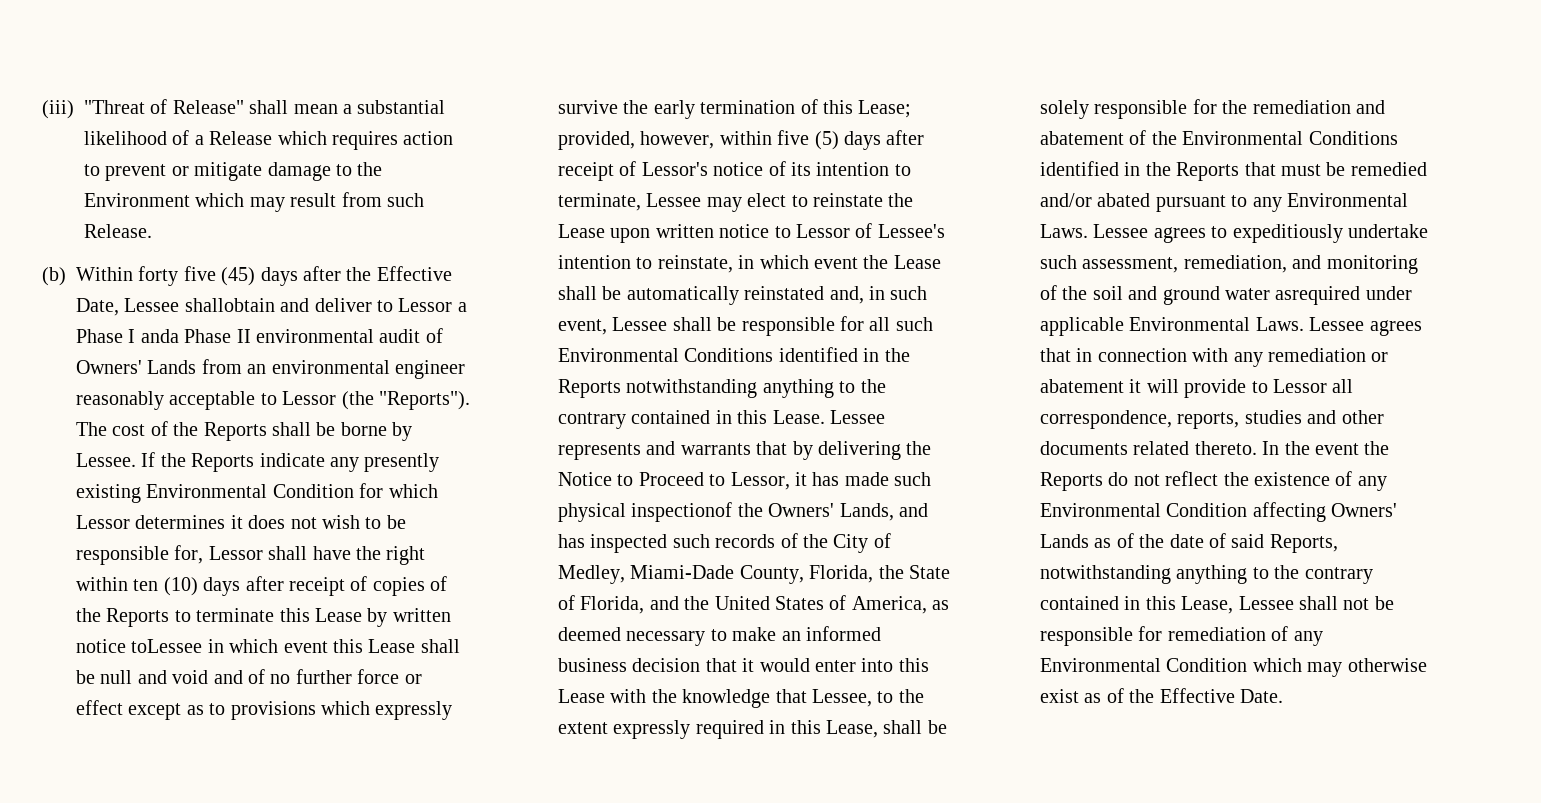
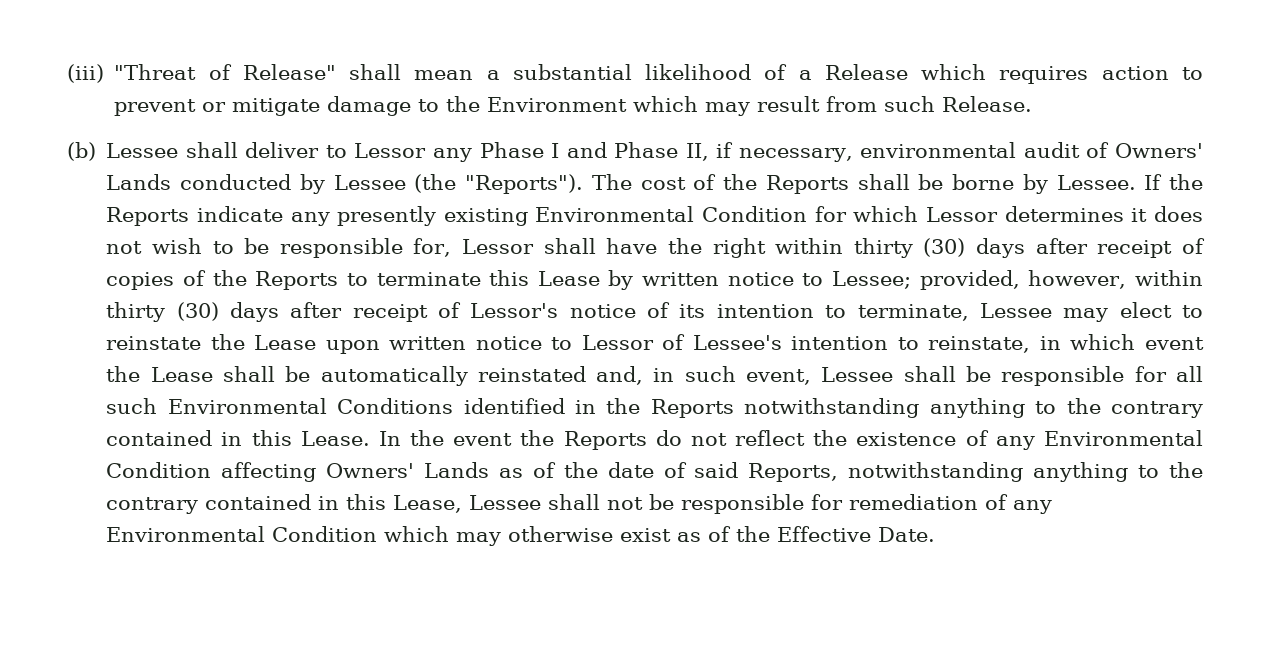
[76,266,452,286] [76,298,310,316] Within forty five (45) days after the Effective Date, Lessee shallobtain and -> [106,142,238,158] Lessee shall
[457,302,467,312] a -> [432,148,472,162] any
[140,329,251,343] anda Phase II -> [566,142,853,162] and Phase II, if necessary,
[201,359,465,379] [76,391,337,410] from an environmental engineer reasonably acceptable to Lessor -> [180,174,406,194] conducted by Lessee
[133,577,198,596] ten (10) -> [853,238,966,258] thirty (30)
[131,639,460,653] [76,669,422,684] [76,700,453,720] [558,99,912,119] toLessee in which event this Lease shall be null and void and of no further force or effect except as to provisions which expressly survive the early termination of this Lease; -> [802,271,912,289] to Lessee;
[777,130,839,150] five (5) -> [106,302,219,322] thirty (30)
[830,410,885,424] [558,441,932,460] [558,472,932,490] [558,502,928,522] [558,533,891,553] [558,565,950,584] [558,595,950,614] [558,626,881,646] [558,658,929,672] [558,689,924,708] [558,720,947,739] [1040,99,1385,119] [1040,130,1398,145] [1040,161,1427,181] [1040,193,1408,212] [1040,224,1428,243] [1040,255,1418,274] [1040,285,1412,305] [1040,317,1422,336] [1040,348,1389,367] [1040,379,1354,398] [1040,410,1384,429] [1040,441,1257,455] Lessee represents and warrants that by delivering the Notice to Proceed to Lessor, it has made such physical inspectionof the Owners' Lands, and has inspected such records of the City of Medley, Miami-Dade County, Florida, the State of Florida, and the United States of America, as deemed necessary to make an informed business decision that it would enter into this Lease with the knowledge that Lessee, to the extent expressly required in this Lease, shall be solely responsible for the remediation and abatement of the Environmental Conditions identified in the Reports that must be remedied and/or abated pursuant to any Environmental Laws. Lessee agrees to expeditiously undertake such assessment, remediation, and monitoring of the soil and ground water asrequired under applicable Environmental Laws. Lessee agrees that in connection with any remediation or abatement it will provide to Lessor all correspondence, reports, studies and other documents related thereto. -> (370, 438) none

